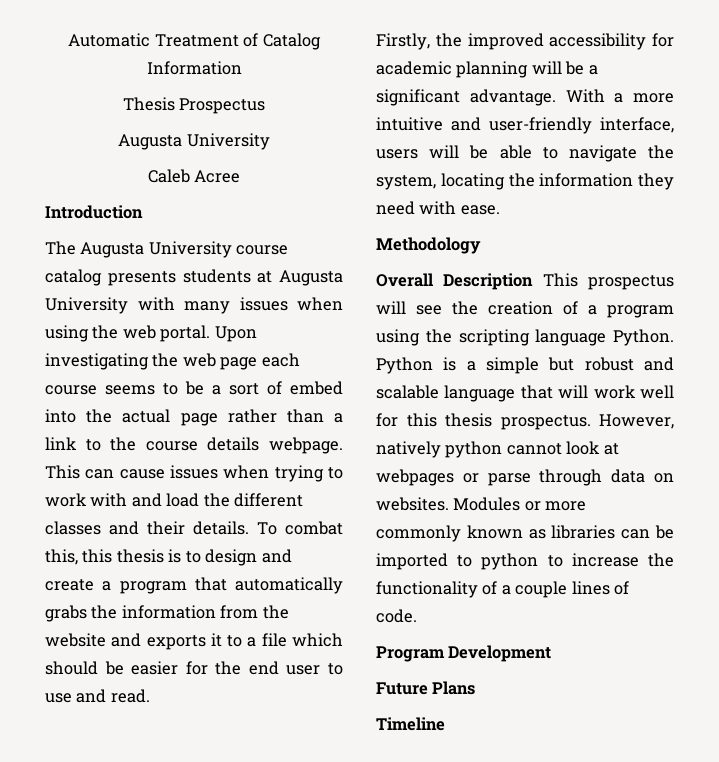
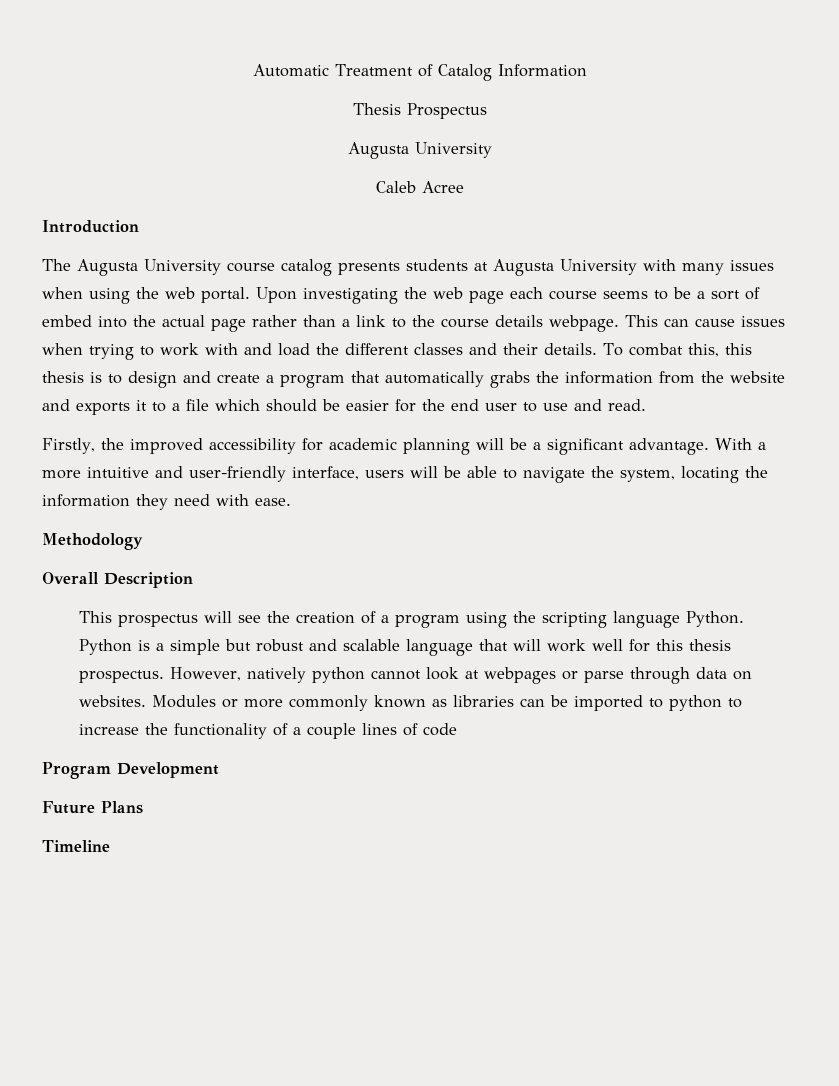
(534, 281) none -> (193, 580) //
[376,609,417,623] code. -> [422,723,457,736] code

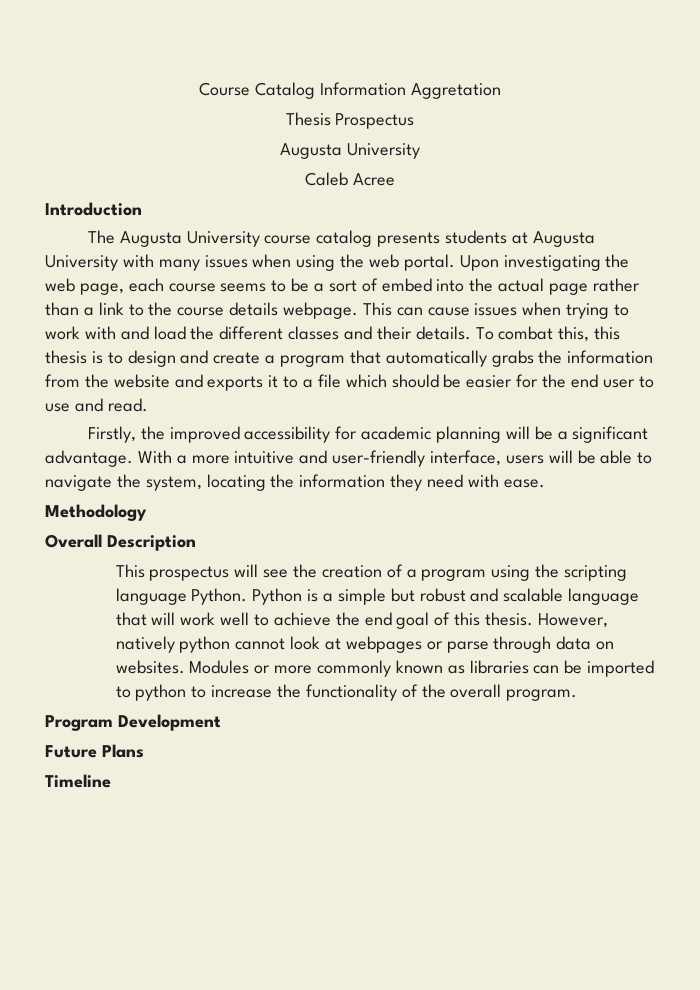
[252,64,433,77] Automatic Treatment of -> [199,82,251,96] Course
(587, 70) none -> [410,83,501,99] Aggretation
[469,291,504,304] page -> [79,283,124,295] page,
[628,639,731,652] [78,670,164,683] for this thesis prospectus. -> [253,612,533,629] to achieve the end goal of this thesis.
[292,723,457,739] a couple lines of code -> [421,684,578,701] the overall program.

